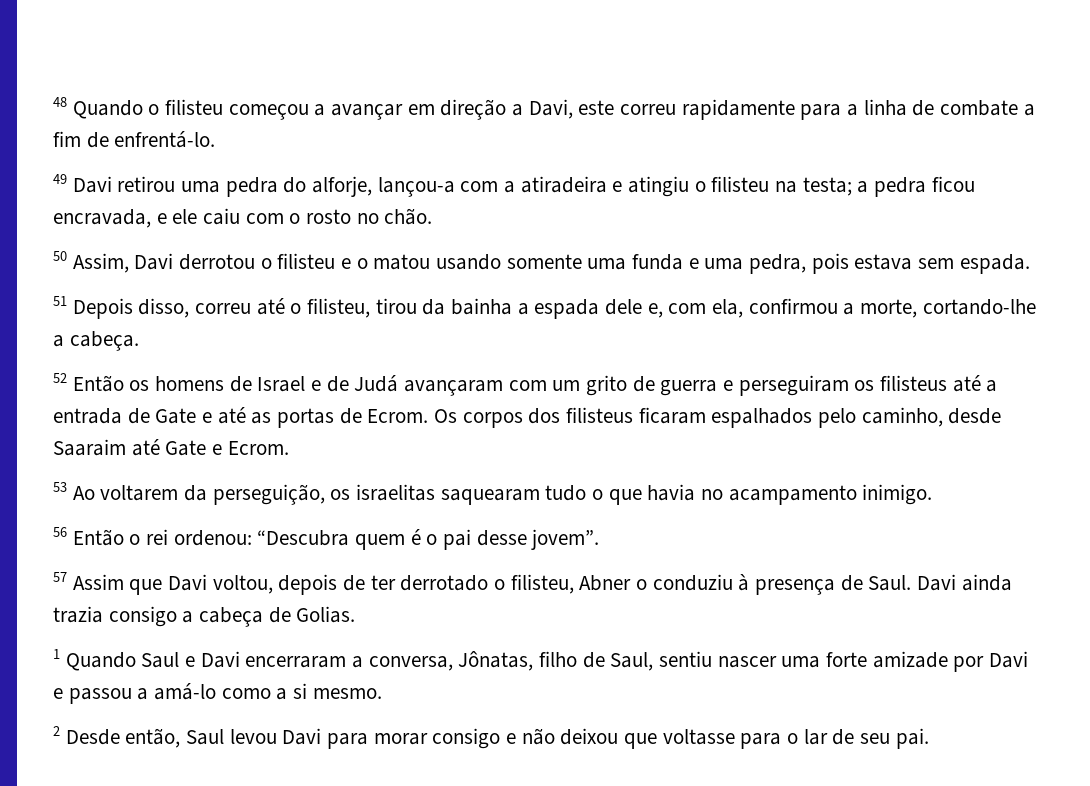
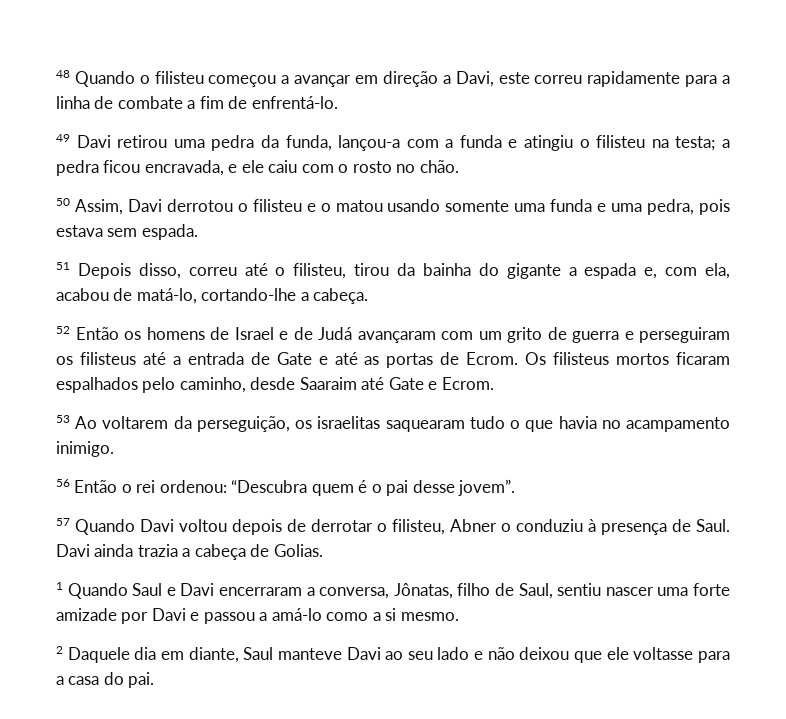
[283,176,373,197] do alforje, -> [260,135,332,151] da funda,
[520,176,607,193] atiradeira -> [459,135,502,148] funda
(513, 306) none -> [478,263,561,279] do gigante
[605,299,643,315] dele -> (637, 271) none
[748,298,918,318] confirmou a morte, -> [56,288,197,304] acabou de matá-lo,
[462,407,634,428] corpos dos filisteus -> [553,352,670,365] filisteus mortos
[72,574,489,595] Assim que Davi voltou, depois de ter derrotado -> [75,519,373,535] Quando Davi voltou depois de derrotar
[108,606,177,627] consigo -> (178, 550) none
[65,728,501,749] Desde então, Saul levou Davi para morar consigo -> [67,647,470,663] Daquele dia em diante, Saul manteve Davi ao seu lado
(658, 741) none -> [606,647,629,660] ele
[787,729,891,745] o lar de seu -> [56,672,124,685] a casa do

